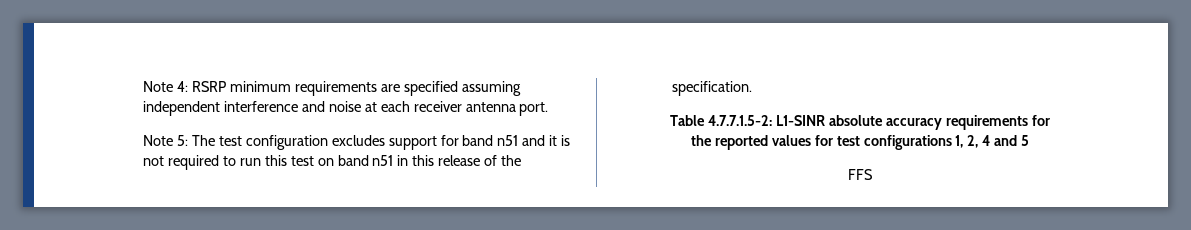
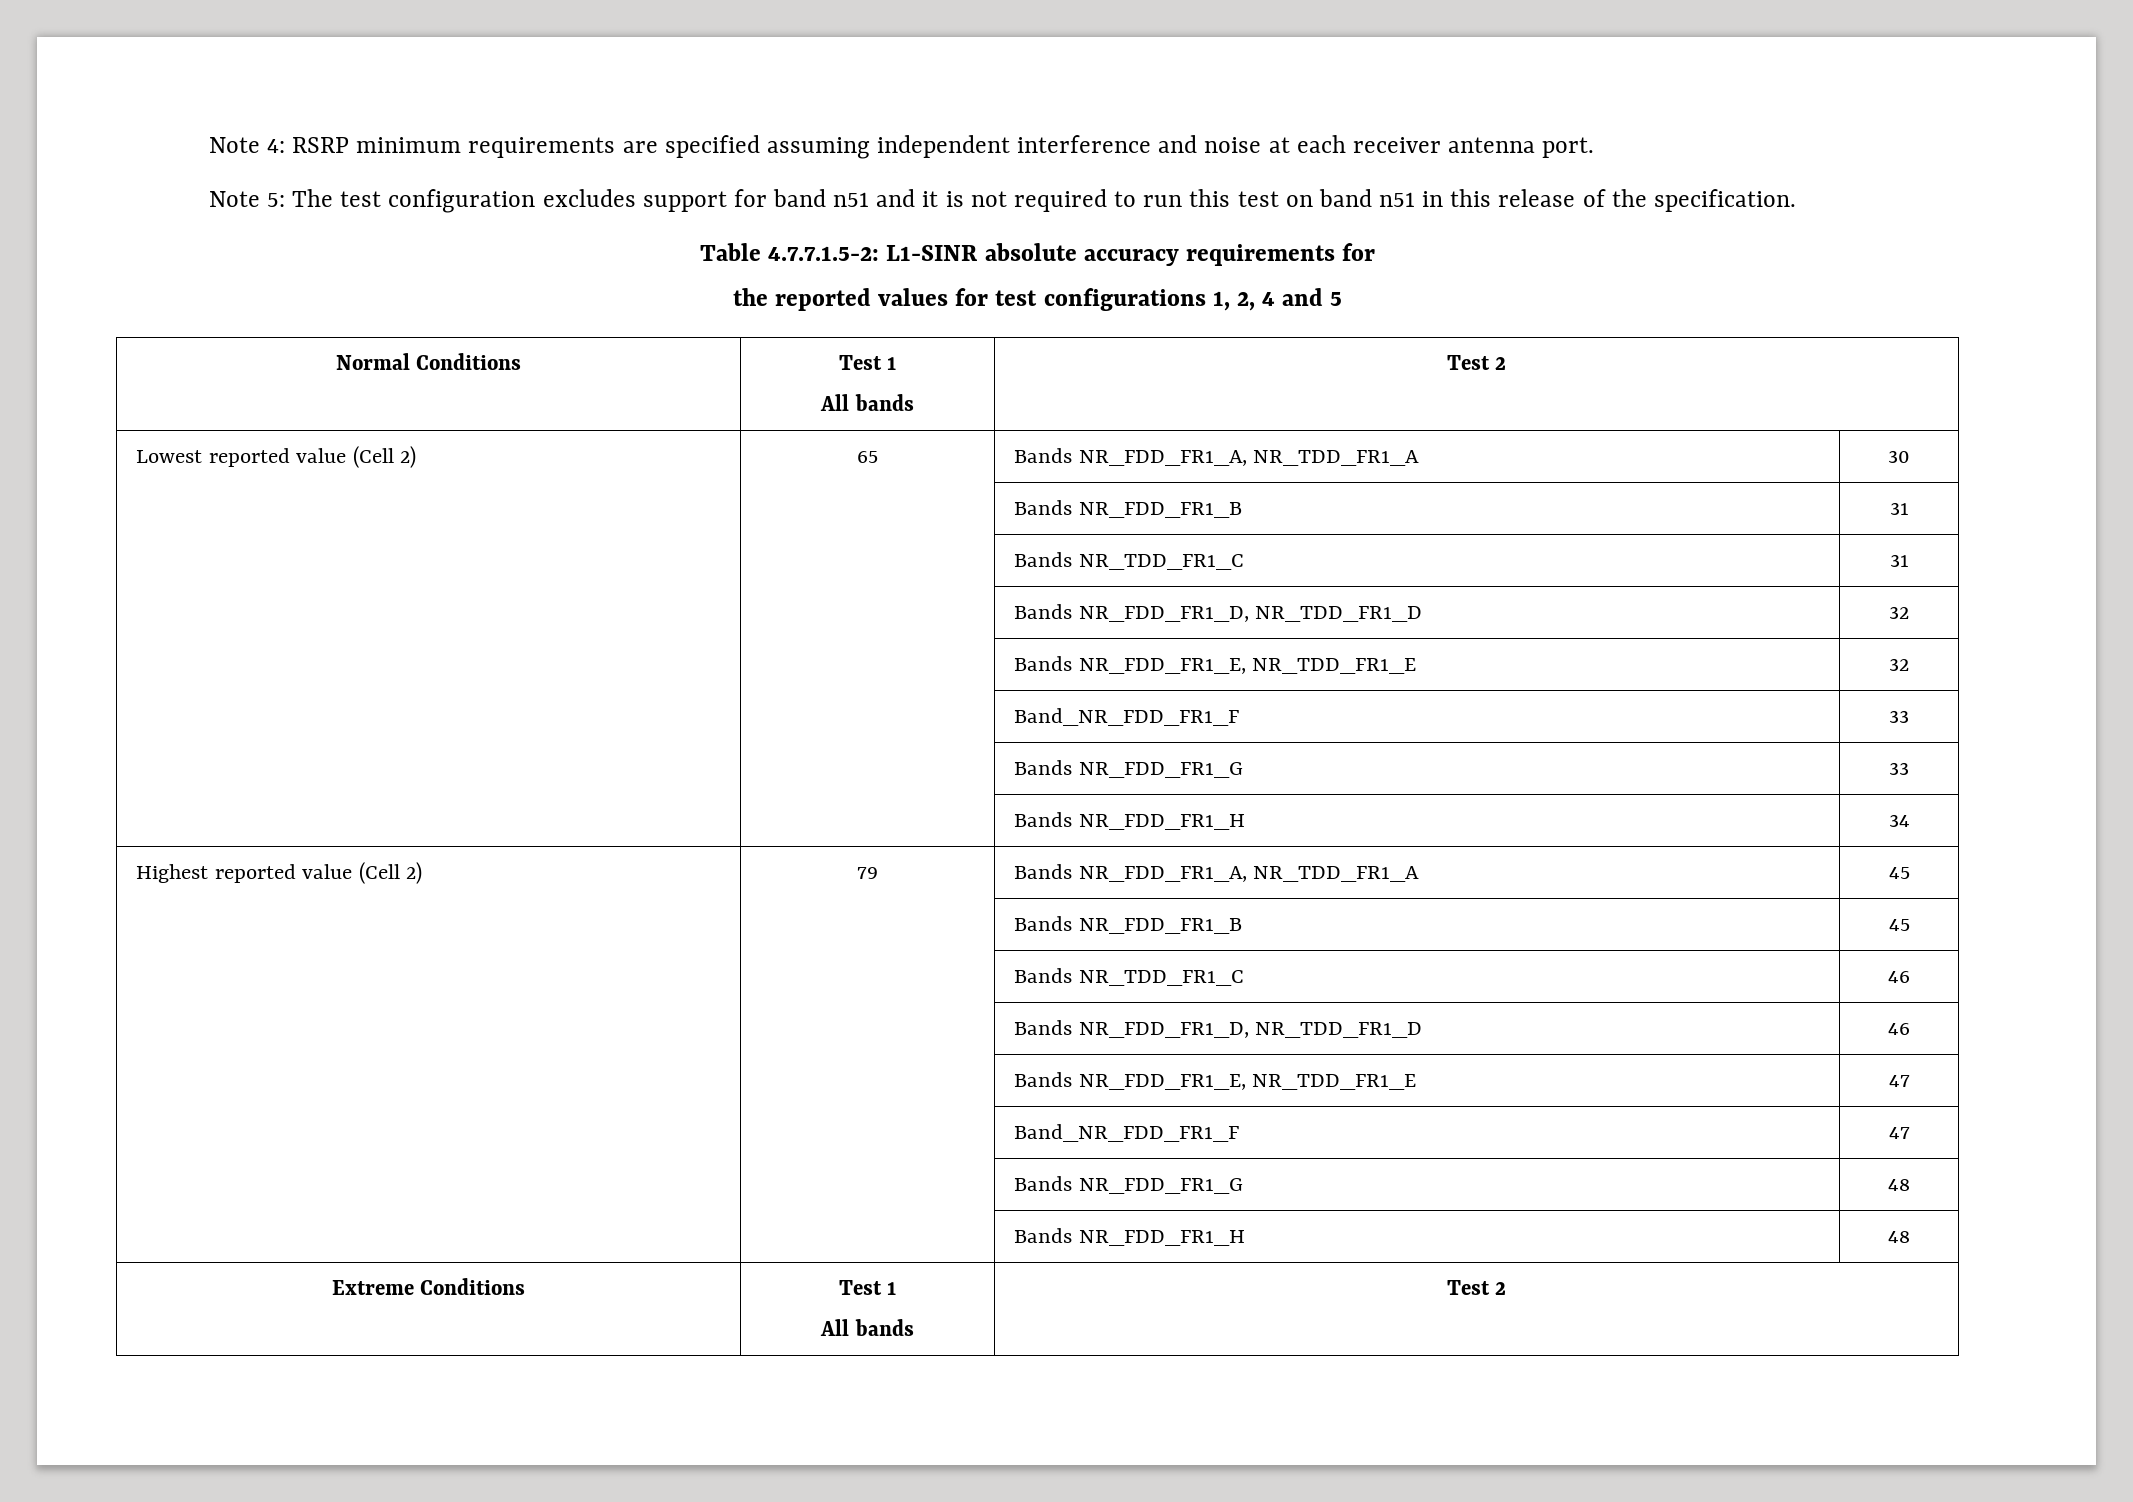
[848,169,873,180] // FFS -> [335,353,522,370] [838,355,897,370] [820,394,914,411] [1446,355,1507,370] [136,446,417,468] [857,451,878,463] [1014,448,1420,466] [1888,450,1910,463] [1014,500,1242,518] [1889,502,1909,515] [1014,552,1244,570] [1889,554,1909,567] [1014,604,1423,622] [1889,606,1909,619] [1014,656,1417,674] [1889,658,1909,671] [1014,708,1240,726] [1889,710,1909,723] [1014,760,1243,778] [1889,762,1909,775] [1014,812,1245,830] [1888,814,1910,827] [136,862,423,884] [857,867,878,879] [1014,864,1420,882] [1888,867,1910,879] [1014,916,1242,934] [1888,919,1910,931] [1014,968,1244,986] [1888,971,1910,983] [1014,1020,1423,1038] [1888,1023,1910,1035] [1014,1072,1417,1090] [1888,1075,1910,1087] [1014,1124,1240,1142] [1888,1127,1910,1139] [1014,1176,1243,1194] [1888,1179,1910,1191] [1014,1228,1245,1246] [1888,1231,1910,1243] [331,1278,526,1295] [838,1280,897,1295] [820,1319,914,1336] [1446,1280,1507,1295] // Normal Conditions | Test 1 // All bands | Test 2 // Lowest reported value (Cell 2) | 65 | Bands NR_FDD_FR1_A, NR_TDD_FR1_A | 30 // | | Bands NR_FDD_FR1_B | 31 // | | Bands NR_TDD_FR1_C | 31 // | | Bands NR_FDD_FR1_D, NR_TDD_FR1_D | 32 // | | Bands NR_FDD_FR1_E, NR_TDD_FR1_E | 32 // | | Band_NR_FDD_FR1_F | 33 // | | Bands NR_FDD_FR1_G | 33 // | | Bands NR_FDD_FR1_H | 34 // Highest reported value (Cell 2) | 79 | Bands NR_FDD_FR1_A, NR_TDD_FR1_A | 45 // | | Bands NR_FDD_FR1_B | 45 // | | Bands NR_TDD_FR1_C | 46 // | | Bands NR_FDD_FR1_D, NR_TDD_FR1_D | 46 // | | Bands NR_FDD_FR1_E, NR_TDD_FR1_E | 47 // | | Band_NR_FDD_FR1_F | 47 // | | Bands NR_FDD_FR1_G | 48 // | | Bands NR_FDD_FR1_H | 48 // Extreme Conditions | Test 1 // All bands | Test 2

